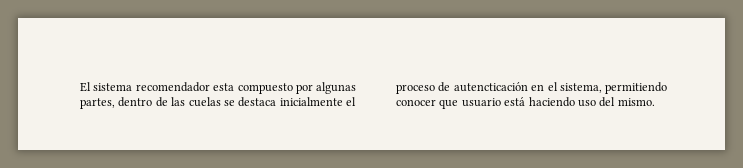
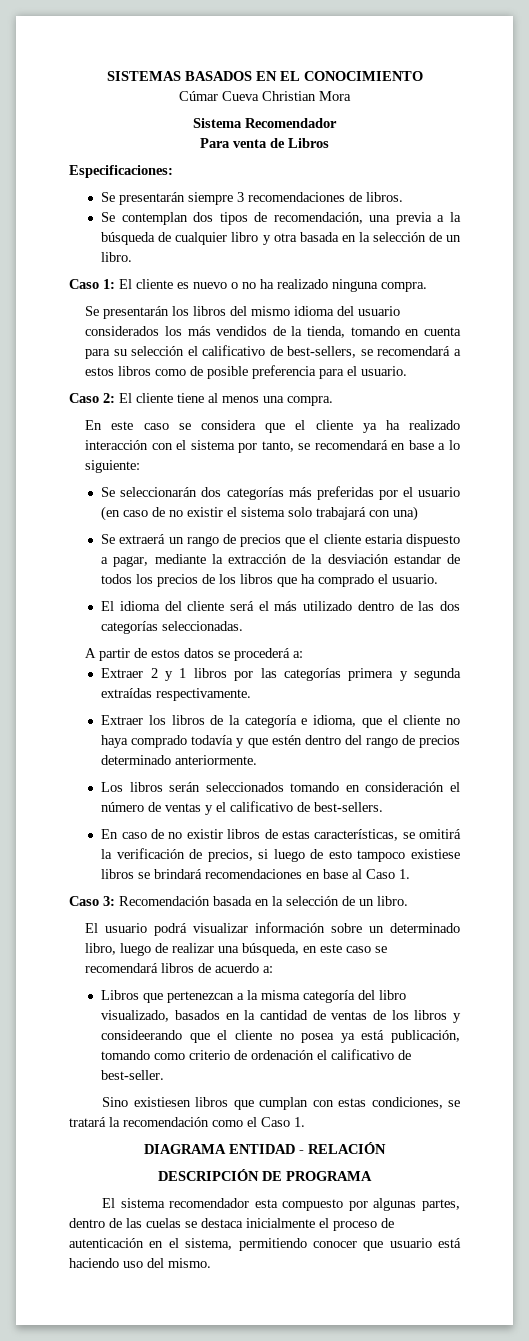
(80, 87) none -> [106,71,423,81] [179,91,351,101] [193,118,337,128] [200,138,329,148] [69,165,173,178] [101,192,404,205] [101,212,462,225] [101,232,461,245] [101,252,133,262] [69,279,427,292] [85,306,401,319] [85,326,462,338] [85,345,461,359] [85,365,408,379] [69,393,333,406] [85,420,461,433] [85,440,460,453] [85,460,141,473] [101,486,460,500] [101,506,419,521] [101,534,460,547] [101,554,460,567] [101,574,439,587] [101,601,460,611] [101,621,244,634] [85,648,304,661] [101,668,461,681] [101,688,252,701] [101,715,460,728] [101,735,460,748] [101,755,258,765] [101,782,460,792] [101,801,384,815] [101,829,461,841] [101,848,461,862] [101,869,411,879] [69,896,408,906] [85,922,461,936] [85,943,388,956] [85,963,274,973] [101,990,407,1003] [101,1010,461,1023] [101,1030,460,1043] [101,1049,412,1060] [101,1070,165,1080] [101,1097,461,1110] [69,1117,305,1127] [144,1142,386,1154] [158,1169,372,1181] SISTEMAS BASADOS EN EL CONOCIMIENTO // Cúmar Cueva Christian Mora // Sistema Recomendador // Para venta de Libros // Especificaciones: // Se presentarán siempre 3 recomendaciones de libros. // Se contemplan dos tipos de recomendación, una previa a la búsqueda de cualquier libro y otra basada en la selección de un libro. // Caso 1: El cliente es nuevo o no ha realizado ninguna compra. // Se presentarán los libros del mismo idioma del usuario considerados los más vendidos de la tienda, tomando en cuenta para su selección el calificativo de best-sellers, se recomendará a estos libros como de posible preferencia para el usuario. // Caso 2: El cliente tiene al menos una compra. // En este caso se considera que el cliente ya ha realizado interacción con el sistema por tanto, se recomendará en base a lo siguiente: // Se seleccionarán dos categorías más preferidas por el usuario (en caso de no existir el sistema solo trabajará con una) // Se extraerá un rango de precios que el cliente estaria dispuesto a pagar, mediante la extracción de la desviación estandar de todos los precios de los libros que ha comprado el usuario. // El idioma del cliente será el más utilizado dentro de las dos categorías seleccionadas. // A partir de estos datos se procederá a: // Extraer 2 y 1 libros por las categorías primera y segunda extraídas respectivamente. // Extraer los libros de la categoría e idioma, que el cliente no haya comprado todavía y que estén dentro del rango de precios determinado anteriormente. // Los libros serán seleccionados tomando en consideración el número de ventas y el calificativo de best-sellers. // En caso de no existir libros de estas características, se omitirá la verificación de precios, si luego de esto tampoco existiese libros se brindará recomendaciones en base al Caso 1. // Caso 3: Recomendación basada en la selección de un libro. // El usuario podrá visualizar información sobre un determinado libro, luego de realizar una búsqueda, en este caso se recomendará libros de acuerdo a: // Libros que pertenezcan a la misma categoría del libro visualizado, basados en la cantidad de ventas de los libros y consideerando que el cliente no posea ya está publicación, tomando como criterio de ordenación el calificativo de best-seller. // Sino existiesen libros que cumplan con estas condiciones, se tratará la recomendación como el Caso 1. // DIAGRAMA ENTIDAD - RELACIÓN // DESCRIPCIÓN DE PROGRAMA //
[453,82,528,92] autencticación -> [69,1238,144,1248] autenticación

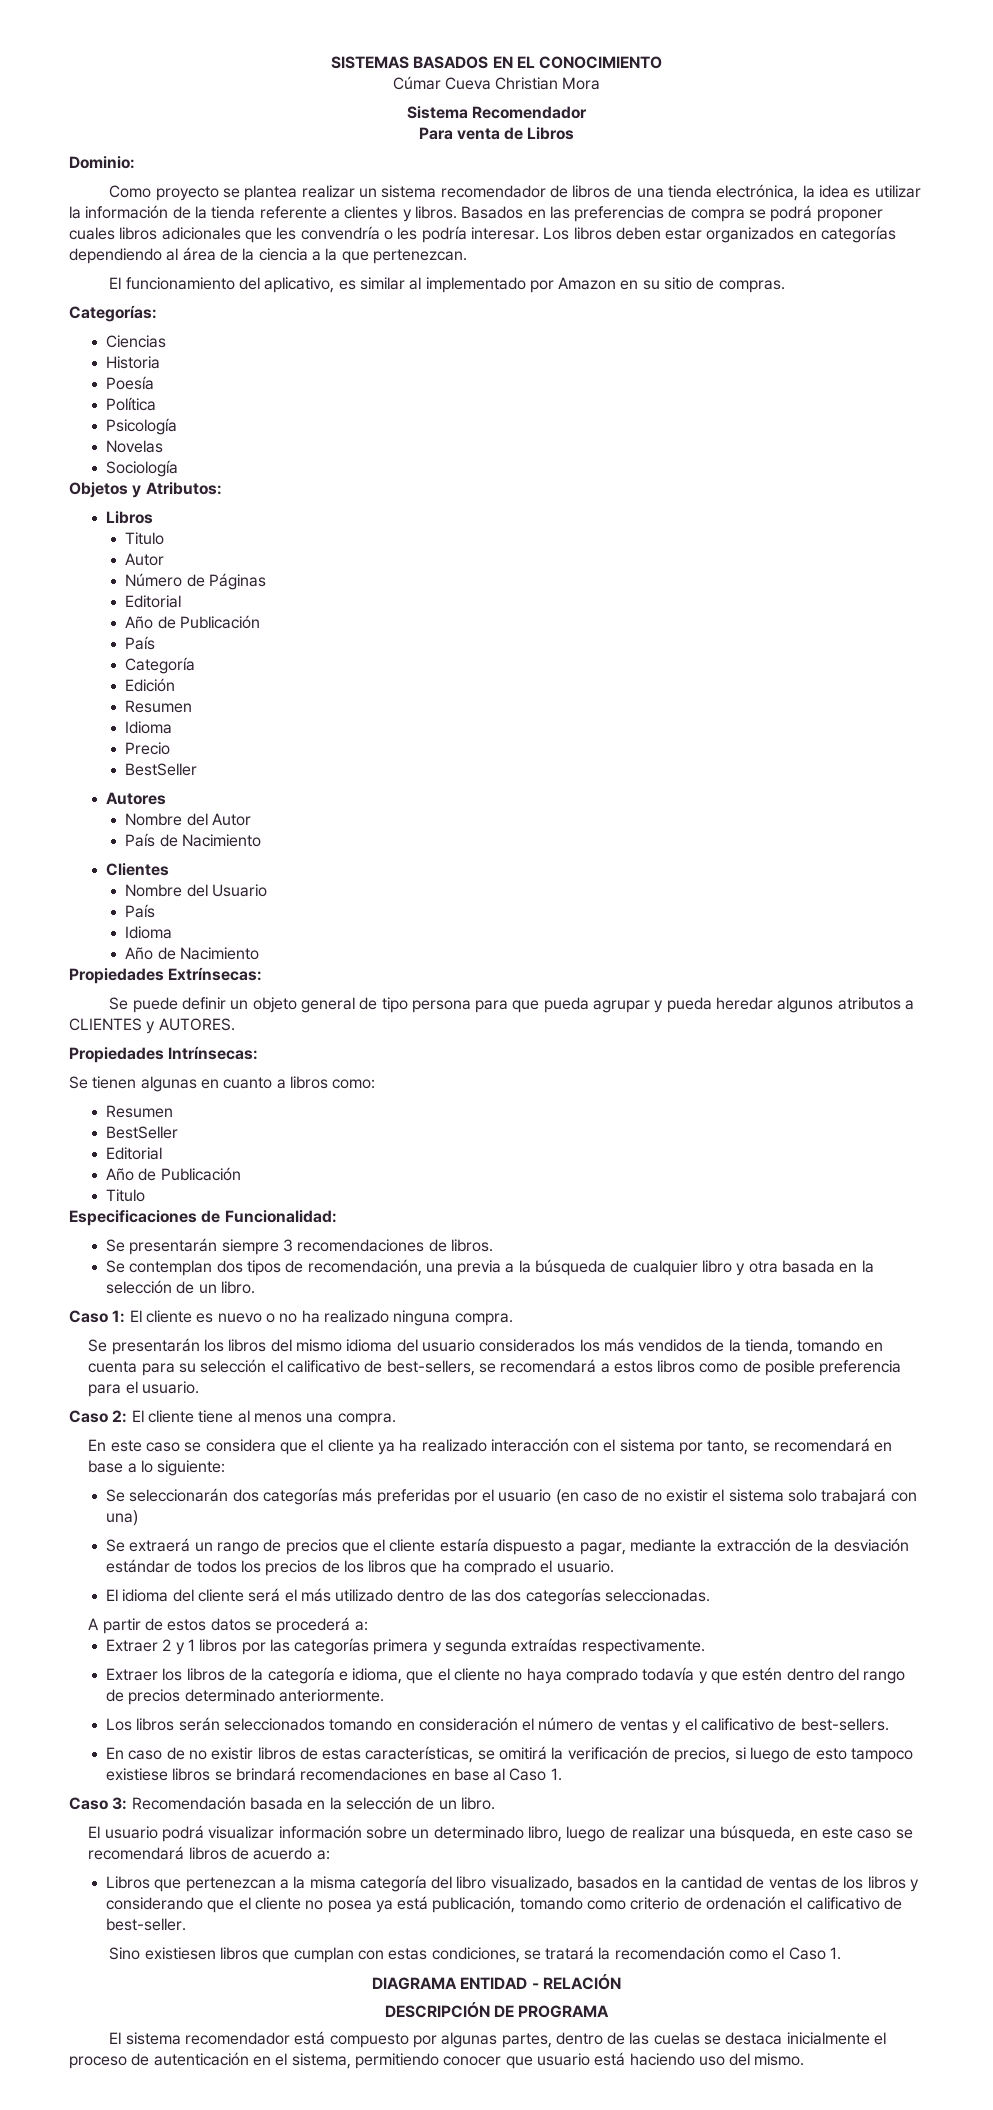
[69,165,173,178] Especificaciones: -> [69,156,135,169] [109,184,921,201] [69,205,883,222] [69,226,897,243] [69,247,467,264] [109,277,785,293] [69,305,157,322] [105,335,166,348] [105,356,160,369] [105,376,154,390] [105,397,156,411] [105,418,177,435] [105,440,163,453] [105,460,178,477] [69,482,222,498] [105,511,153,524] [125,532,165,545] [125,553,165,566] [125,573,266,590] [125,595,182,608] [125,615,260,629] [125,636,156,650] [125,657,196,674] [125,678,176,692] [125,700,193,713] [125,721,173,734] [125,742,171,755] [125,763,198,776] [105,792,166,805] [125,813,251,826] [125,833,261,847] [105,863,169,876] [125,884,267,897] [125,904,156,918] [125,926,173,939] [125,947,259,960] [69,967,263,984] [109,997,915,1013] [69,1018,235,1034] [69,1046,259,1063] [69,1076,376,1092] [105,1105,173,1118] [105,1126,178,1139] [105,1147,162,1160] [105,1167,241,1181] [105,1189,145,1202] [69,1210,337,1226] Dominio: // Como proyecto se plantea realizar un sistema recomendador de libros de una tienda electrónica, la idea es utilizar la información de la tienda referente a clientes y libros. Basados en las preferencias de compra se podrá proponer cuales libros adicionales que les convendría o les podría interesar. Los libros deben estar organizados en categorías dependiendo al área de la ciencia a la que pertenezcan. // El funcionamiento del aplicativo, es similar al implementado por Amazon en su sitio de compras. // Categorías: // Ciencias // Historia // Poesía // Política // Psicología // Novelas // Sociología // Objetos y Atributos: // Libros // Titulo // Autor // Número de Páginas // Editorial // Año de Publicación // País // Categoría // Edición // Resumen // Idioma // Precio // BestSeller // Autores // Nombre del Autor // País de Nacimiento // Clientes // Nombre del Usuario // País // Idioma // Año de Nacimiento // Propiedades Extrínsecas: // Se puede definir un objeto general de tipo persona para que pueda agrupar y pueda heredar algunos atributos a CLIENTES y AUTORES. // Propiedades Intrínsecas: // Se tienen algunas en cuanto a libros como: // Resumen // BestSeller // Editorial // Año de Publicación // Titulo // Especificaciones de Funcionalidad:
[364,534,403,544] estaria -> [439,1538,489,1552] estaría
[393,554,441,564] estandar -> [105,1559,170,1573] estándar
[101,1030,183,1040] consideerando -> [105,1897,203,1910] considerando
[254,1199,278,1208] esta -> [294,2031,326,2045] está

